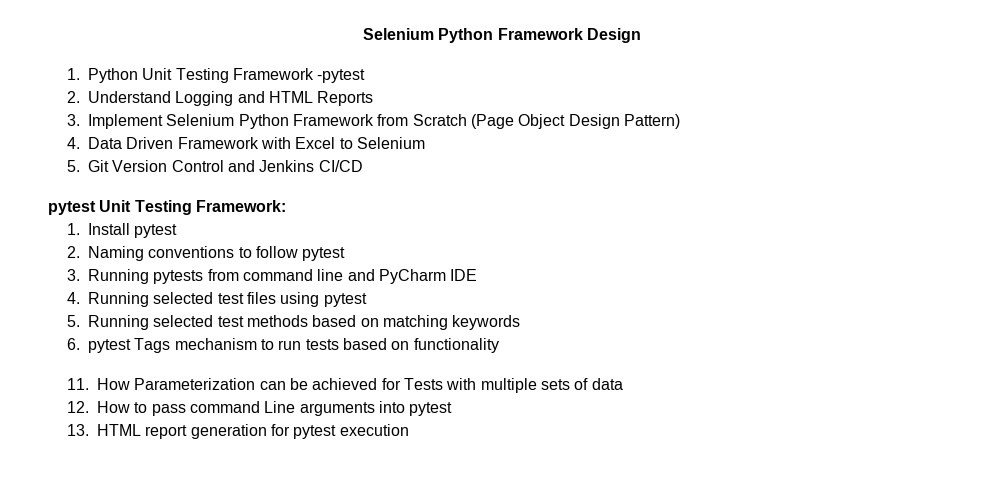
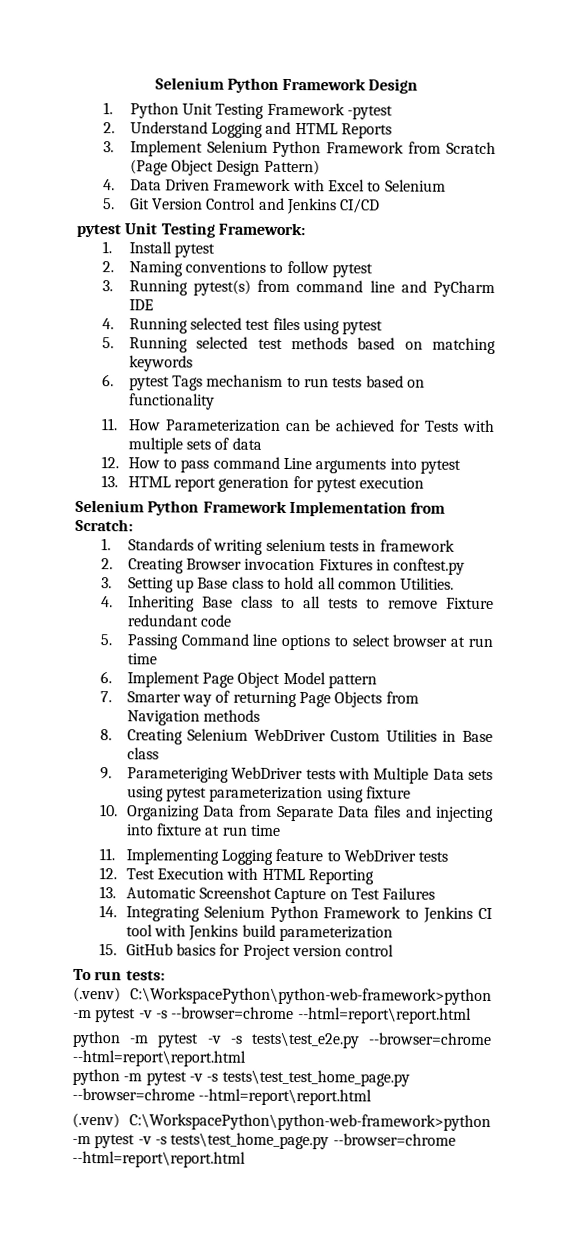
[153,270,204,284] pytests -> [192,279,251,296] pytest(s)
(409, 430) none -> [75,499,446,517] [75,518,133,532] [101,538,455,555] [101,558,466,575] [101,576,455,593] [101,595,495,612] [126,614,233,627] [100,633,493,651] [126,653,157,665] [100,671,378,689] [100,690,419,708] [126,709,261,726] [100,728,493,745] [126,747,159,760] [100,766,493,784] [126,786,412,803] [100,804,494,823] [125,823,282,836] [99,848,449,865] [99,867,375,885] [99,886,436,904] [99,905,494,923] [125,924,394,942] [99,943,395,961] [73,968,165,981] [73,986,492,1006] [73,1006,472,1024] [72,1030,493,1049] [72,1049,246,1067] [72,1068,410,1087] [72,1087,373,1106] [72,1112,491,1132] [72,1132,456,1150] [72,1150,246,1168] // Selenium Python Framework Implementation from Scratch: // 1. Standards of writing selenium tests in framework // 2. Creating Browser invocation Fixtures in conftest.py // 3. Setting up Base class to hold all common Utilities. // 4. Inheriting Base class to all tests to remove Fixture redundant code // 5. Passing Command line options to select browser at run time // 6. Implement Page Object Model pattern // 7. Smarter way of returning Page Objects from Navigation methods // 8. Creating Selenium WebDriver Custom Utilities in Base class // 9. Parameteriging WebDriver tests with Multiple Data sets using pytest parameterization using fixture // 10. Organizing Data from Separate Data files and injecting into fixture at run time // 11. Implementing Logging feature to WebDriver tests // 12. Test Execution with HTML Reporting // 13. Automatic Screenshot Capture on Test Failures // 14. Integrating Selenium Python Framework to Jenkins CI tool with Jenkins build parameterization // 15. GitHub basics for Project version control // To run tests: // (.venv) C:\WorkspacePython\python-web-framework>python -m pytest -v -s --browser=chrome --html=report\report.html // python -m pytest -v -s tests\test_e2e.py --browser=chrome --html=report\report.html // python -m pytest -v -s tests\test_test_home_page.py --browser=chrome --html=report\report.html // (.venv) C:\WorkspacePython\python-web-framework>python -m pytest -v -s tests\test_home_page.py --browser=chrome --html=report\report.html

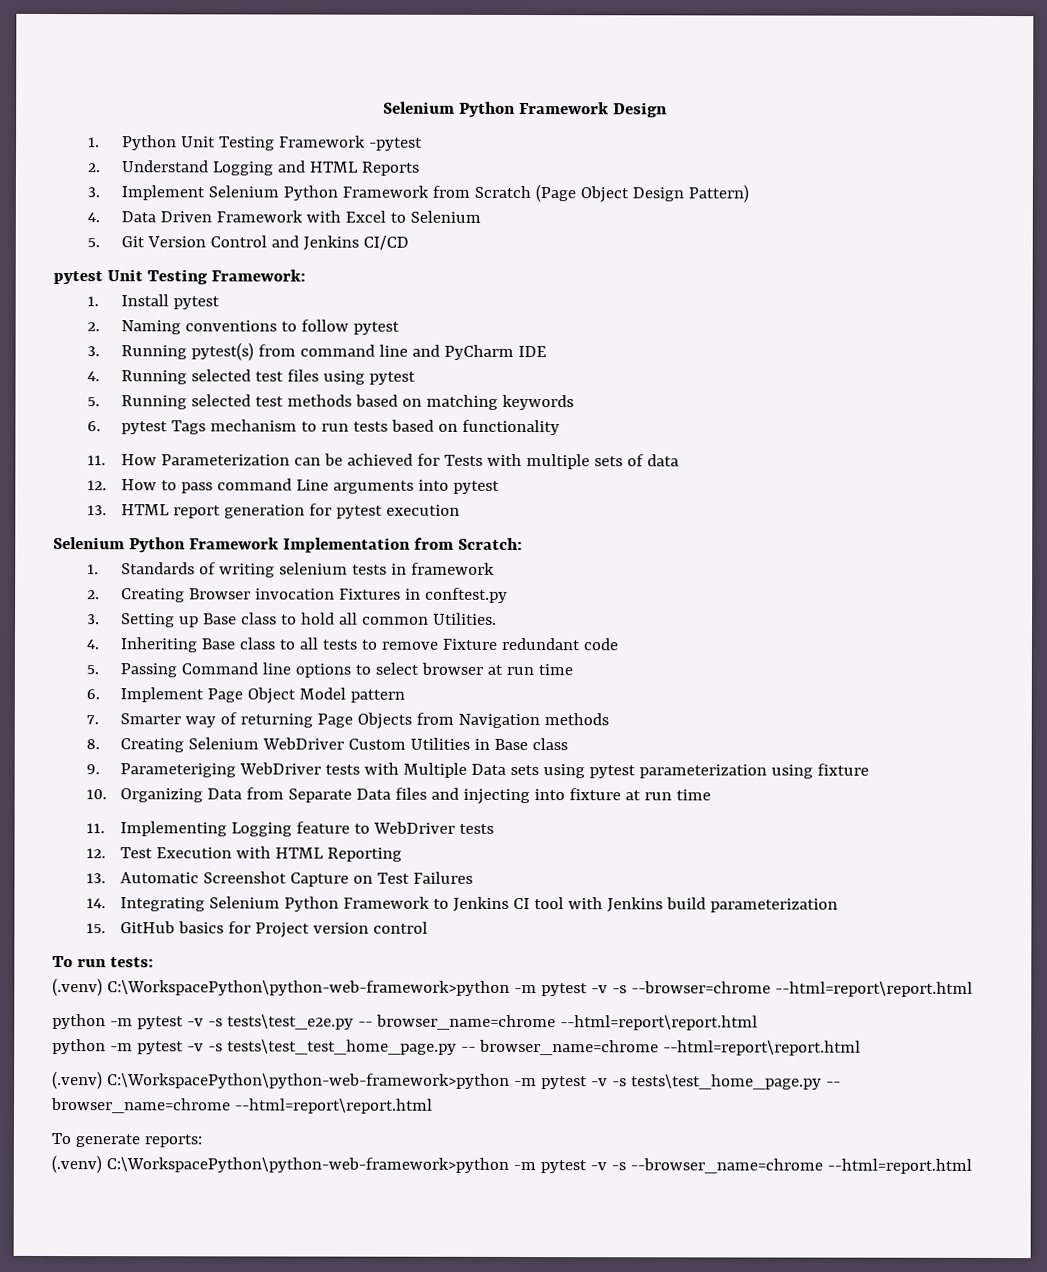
[368,1032,493,1046] --browser=chrome -> [357,1014,556,1031] -- browser_name=chrome
[72,1087,195,1101] --browser=chrome -> [460,1039,659,1056] -- browser_name=chrome
[332,1133,456,1146] [72,1150,246,1168] --browser=chrome --html=report\report.html -> [825,1081,841,1087] [50,1098,433,1114] [51,1133,202,1148] [51,1155,972,1174] -- browser_name=chrome --html=report\report.html // To generate reports: // (.venv) C:\WorkspacePython\python-web-framework>python -m pytest -v -s --browser_name=chrome --html=report.html

